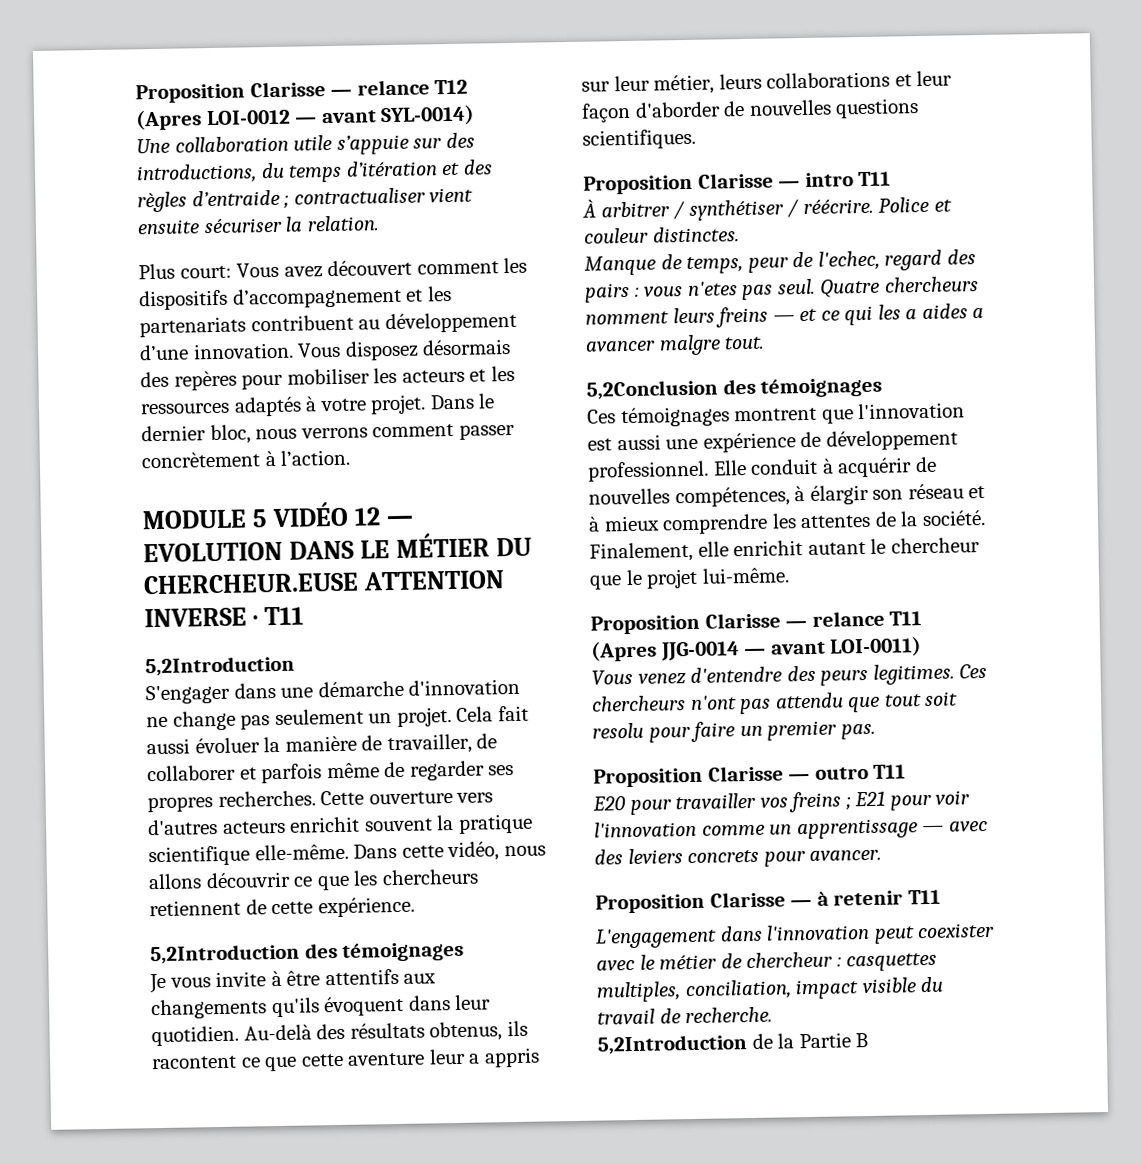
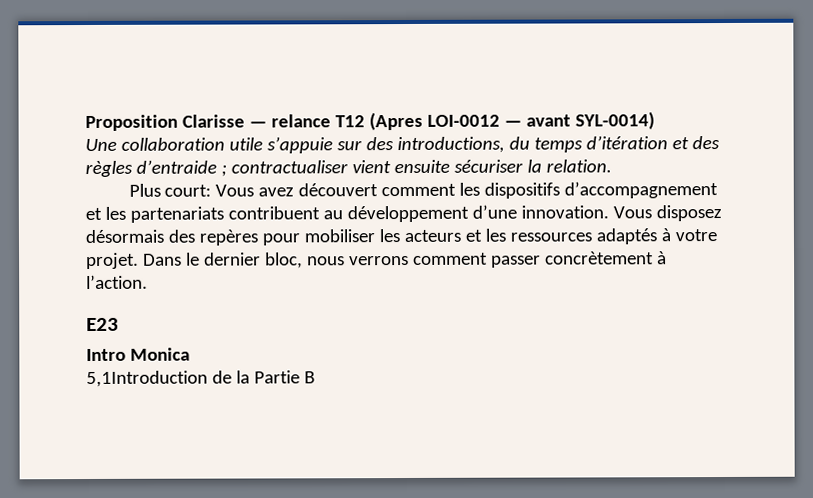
[142,501,414,530] [143,532,532,563] [143,570,505,595] [144,606,304,628] [145,655,295,677] [145,678,521,705] [146,705,529,731] [146,733,498,755] [147,760,515,784] [147,790,494,813] [147,813,533,836] [148,841,546,867] [148,868,479,891] [149,896,415,918] [150,941,465,965] [149,968,437,994] [151,994,492,1020] [151,1020,528,1047] [151,1047,540,1072] [581,70,953,95] [581,98,920,123] [582,128,696,150] [583,171,892,195] [582,196,952,221] [584,226,740,244] [584,249,976,276] [584,276,979,303] [585,303,985,328] [585,334,766,356] [586,377,883,400] [587,402,966,428] [587,429,958,453] [587,456,937,482] [588,483,986,508] [588,509,986,535] [589,537,980,563] [589,567,790,590] [590,610,923,635] [591,636,923,662] [591,663,988,686] [591,691,959,715] [592,720,876,743] [593,764,907,788] [592,790,971,816] [594,818,988,840] [594,848,883,867] [595,889,941,914] [595,922,996,949] [596,951,938,972] [596,976,944,1003] [597,1006,774,1025] [597,1034,747,1055] MODULE 5 VIDÉO 12 — EVOLUTION DANS LE MÉTIER DU CHERCHEUR.EUSE ATTENTION INVERSE · T11 // 5,2Introduction // S'engager dans une démarche d'innovation ne change pas seulement un projet. Cela fait aussi évoluer la manière de travailler, de collaborer et parfois même de regarder ses propres recherches. Cette ouverture vers d'autres acteurs enrichit souvent la pratique scientifique elle-même. Dans cette vidéo, nous allons découvrir ce que les chercheurs retiennent de cette expérience. // 5,2Introduction des témoignages // Je vous invite à être attentifs aux changements qu'ils évoquent dans leur quotidien. Au-delà des résultats obtenus, ils racontent ce que cette aventure leur a appris sur leur métier, leurs collaborations et leur façon d'aborder de nouvelles questions scientifiques. // Proposition Clarisse — intro T11 // À arbitrer / synthétiser / réécrire. Police et couleur distinctes. // Manque de temps, peur de l'echec, regard des pairs : vous n'etes pas seul. Quatre chercheurs nomment leurs freins — et ce qui les a aides a avancer malgre tout. // 5,2Conclusion des témoignages // Ces témoignages montrent que l'innovation est aussi une expérience de développement professionnel. Elle conduit à acquérir de nouvelles compétences, à élargir son réseau et à mieux comprendre les attentes de la société. Finalement, elle enrichit autant le chercheur que le projet lui-même. // Proposition Clarisse — relance T11 (Apres JJG-0014 — avant LOI-0011) // Vous venez d'entendre des peurs legitimes. Ces chercheurs n'ont pas attendu que tout soit resolu pour faire un premier pas. // Proposition Clarisse — outro T11 // E20 pour travailler vos freins ; E21 pour voir l'innovation comme un apprentissage — avec des leviers concrets pour avancer. // Proposition Clarisse — à retenir T11 // L'engagement dans l'innovation peut coexister avec le métier de chercheur : casquettes multiples, conciliation, impact visible du travail de recherche. // 5,2Introduction -> [86,317,119,332] [86,347,190,362] [86,370,208,388] E23 // Intro Monica // 5,1Introduction

